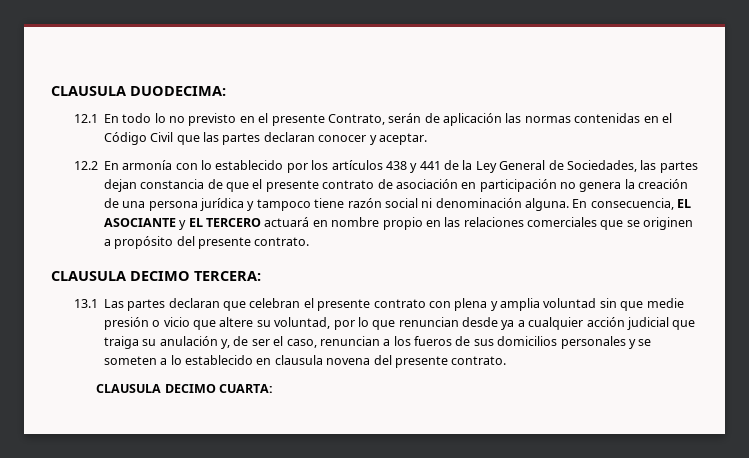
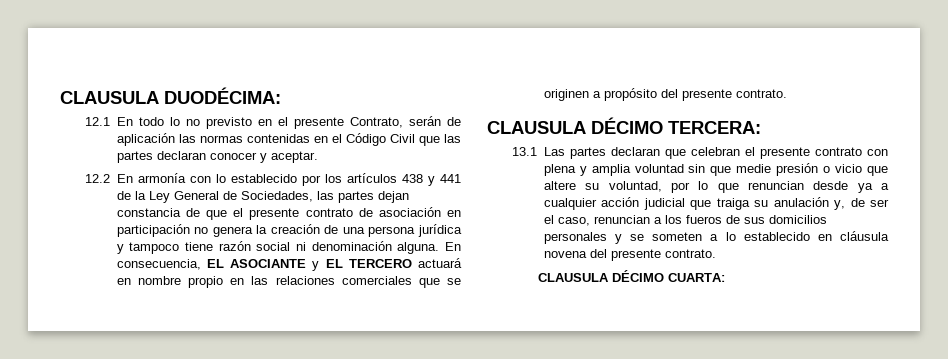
[51,86,226,96] CLAUSULA DUODECIMA: -> [60,87,281,104] CLAUSULA DUODÉCIMA:
[130,271,190,281] DECIMO -> [591,117,663,134] DÉCIMO
[274,355,323,365] clausula -> [839,231,889,241] cláusula
[164,384,216,393] DECIMO -> [611,270,664,282] DÉCIMO

